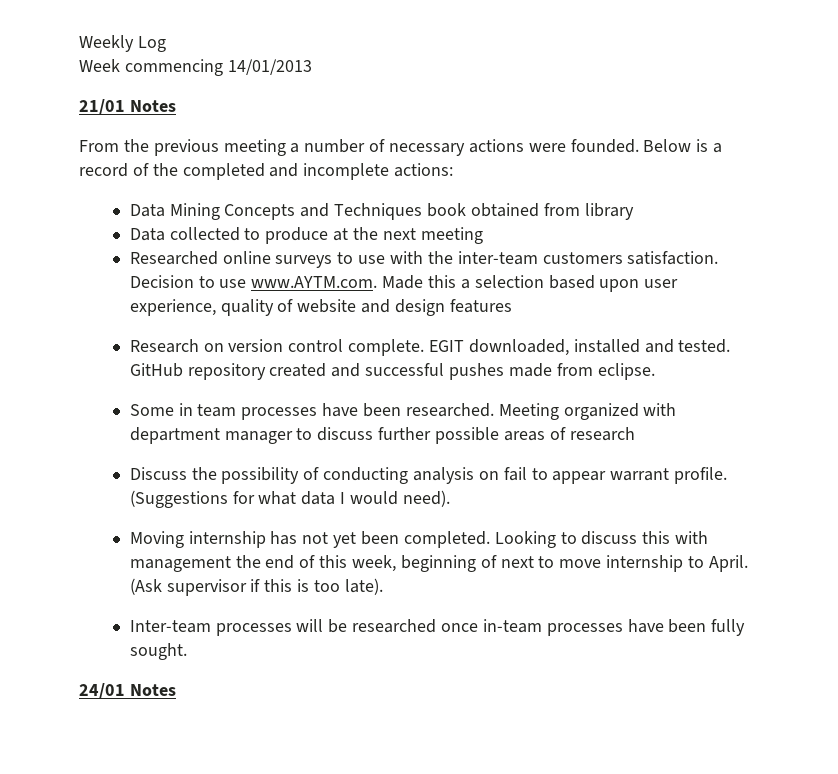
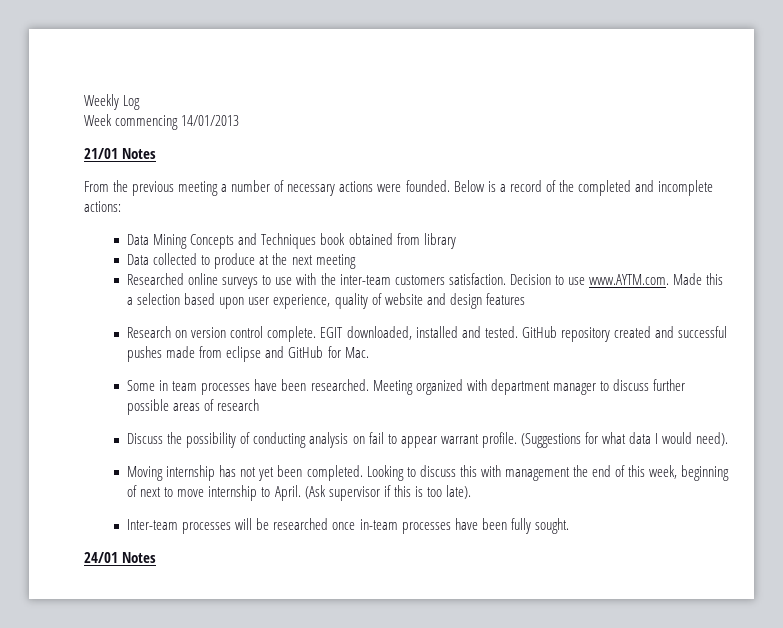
[597,363,655,380] eclipse. -> [226,346,369,362] eclipse and GitHub for Mac.

